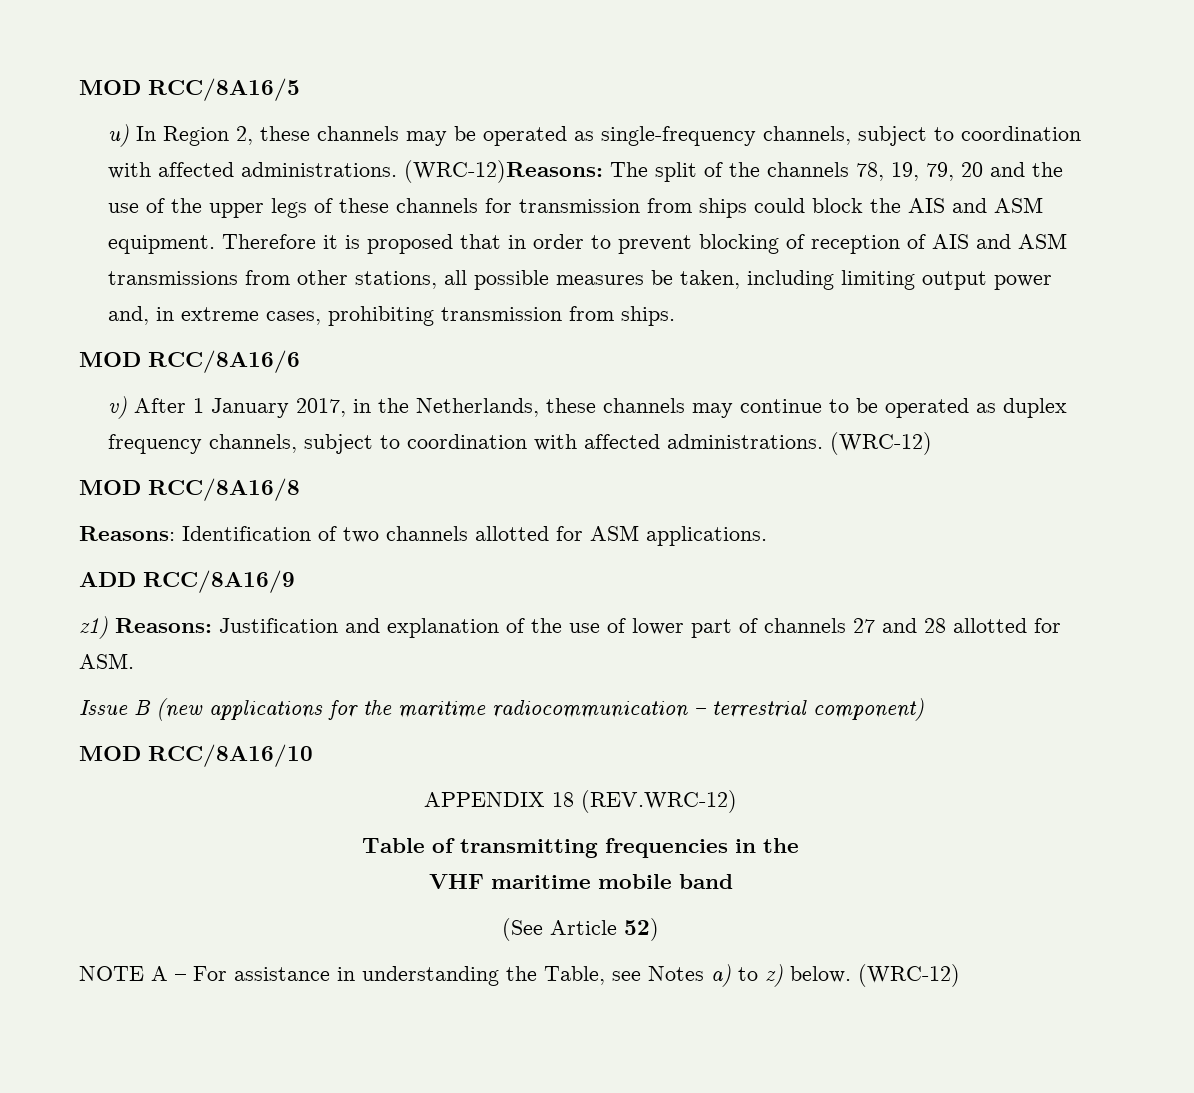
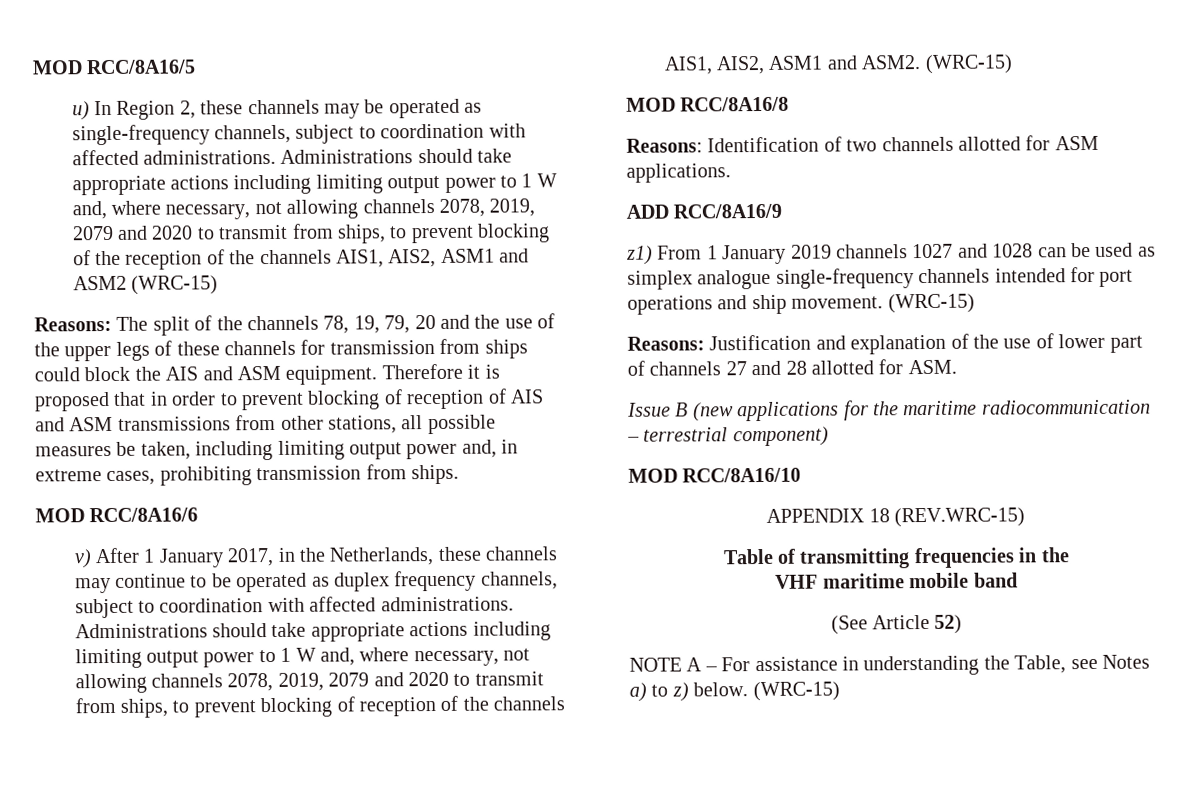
[403,160,603,183] (WRC-12)Reasons: -> [280,148,513,164] [71,173,557,196] [71,198,536,220] [71,223,551,244] [72,248,530,270] [72,275,219,295] [34,316,112,332] Administrations should take appropriate actions including limiting output power to 1 W and, where necessary, not allowing channels 2078, 2019, 2079 and 2020 to transmit from ships, to prevent blocking of the reception of the channels AIS1, AIS2, ASM1 and ASM2 (WRC-15) // Reasons:
[829,432,932,455] (WRC-12) -> [74,621,551,642] [74,647,531,669] [74,671,544,694] [74,695,566,718] [663,54,1013,75] Administrations should take appropriate actions including limiting output power to 1 W and, where necessary, not allowing channels 2078, 2019, 2079 and 2020 to transmit from ships, to prevent blocking of reception of the channels AIS1, AIS2, ASM1 and ASM2. (WRC-15)
(108, 627) none -> [657,242,1156,265] [627,266,1134,290] [627,293,975,315] From 1 January 2019 channels 1027 and 1028 can be used as simplex analogue single-frequency channels intended for port operations and ship movement. (WRC-15) //
[581,790,737,813] (REV.WRC-12) -> [893,507,1025,528] (REV.WRC-15)
[858,964,960,987] (WRC-12) -> [752,681,840,702] (WRC-15)

